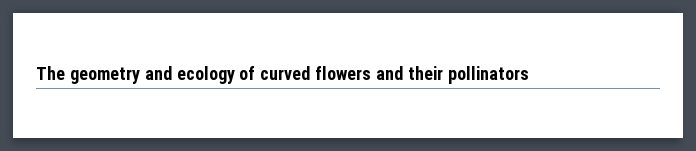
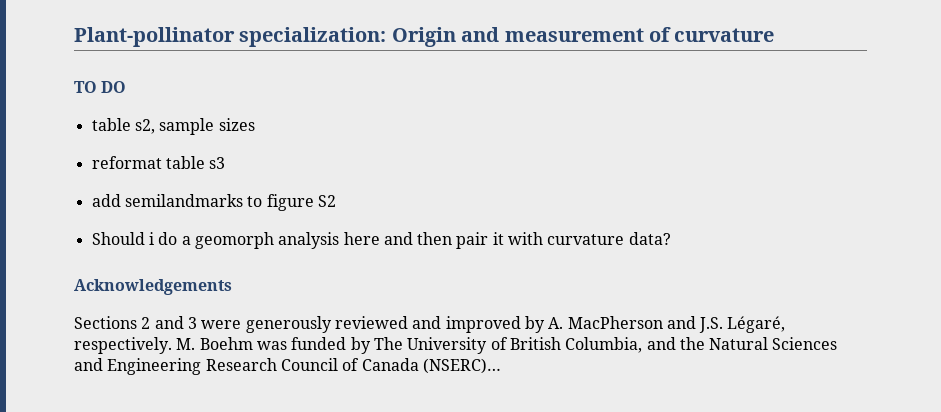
[36,66,529,84] The geometry and ecology of curved flowers and their pollinators -> [74,27,775,47] [74,81,127,93] [91,118,255,135] [91,156,226,169] [91,194,336,211] [91,232,671,249] [74,279,232,295] [74,316,786,333] [74,337,838,354] [74,358,501,375] Plant-pollinator specialization: Origin and measurement of curvature // TO DO // table s2, sample sizes // reformat table s3 // add semilandmarks to figure S2 // Should i do a geomorph analysis here and then pair it with curvature data? // Acknowledgements // Sections 2 and 3 were generously reviewed and improved by A. MacPherson and J.S. Légaré, respectively. M. Boehm was funded by The University of British Columbia, and the Natural Sciences and Engineering Research Council of Canada (NSERC)…

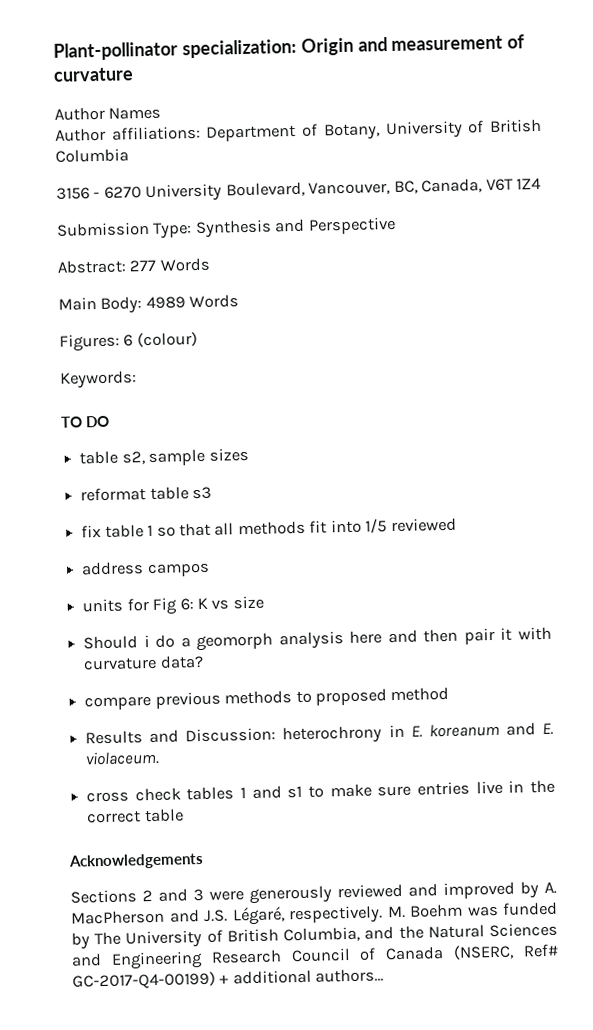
(775, 35) none -> [54,106,162,121] [55,118,542,142] [55,148,129,163] [56,177,542,203] [57,216,396,239] [57,257,210,274] [58,294,240,314] [59,331,198,352] [60,370,137,389] // Author Names // Author affiliations: Department of Botany, University of British Columbia // 3156 - 6270 University Boulevard, Vancouver, BC, Canada, V6T 1Z4 // Submission Type: Synthesis and Perspective // Abstract: 277 Words // Main Body: 4989 Words // Figures: 6 (colour) // Keywords:
[91,194,336,211] add semilandmarks to figure S2 -> [81,517,457,538] [81,561,210,578] [82,595,264,615] fix table 1 so that all methods fit into 1/5 reviewed // address campos // units for Fig 6: K vs size
(671, 238) none -> [84,686,450,711] [85,722,554,745] [85,750,161,766] [86,779,556,803] [87,808,184,824] // compare previous methods to proposed method // Results and Discussion: heterochrony in E. koreanum and E. violaceum. // cross check tables 1 and s1 to make sure entries live in the correct table
[422,358,501,374] (NSERC)… -> [453,943,559,960] [72,968,385,990] (NSERC, Ref# GC-2017-Q4-00199) + additional authors…

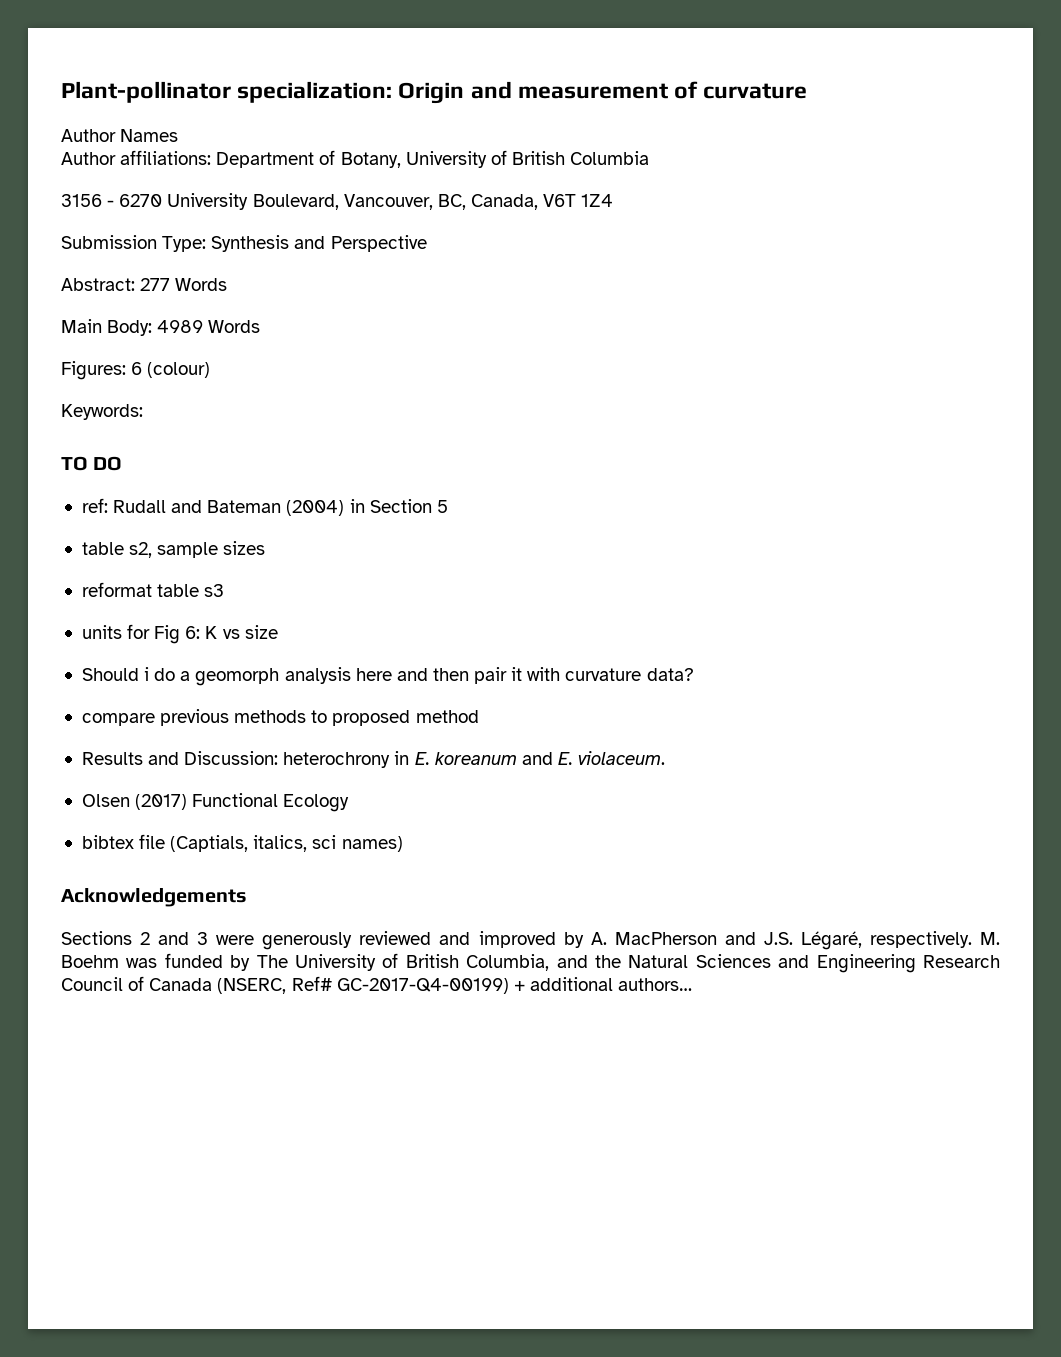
(110, 421) none -> [81,498,448,516] // ref: Rudall and Bateman (2004) in Section 5
[81,517,457,538] [81,561,210,578] // fix table 1 so that all methods fit into 1/5 reviewed // address campos -> (225, 590) none
[86,779,556,803] [87,808,184,824] cross check tables 1 and s1 to make sure entries live in the correct table -> [81,793,350,812] [81,834,403,852] Olsen (2017) Functional Ecology // bibtex file (Captials, italics, sci names)

